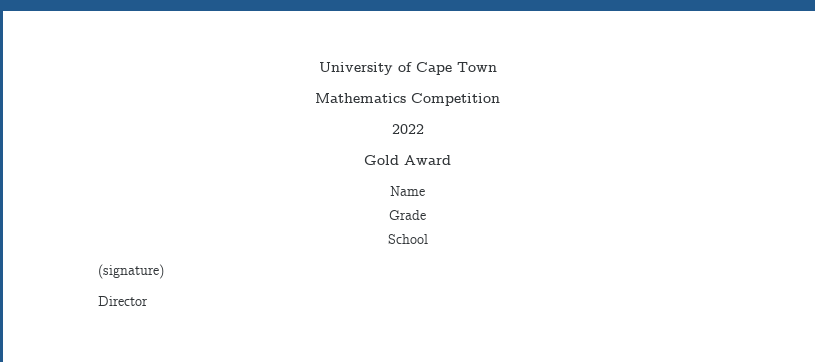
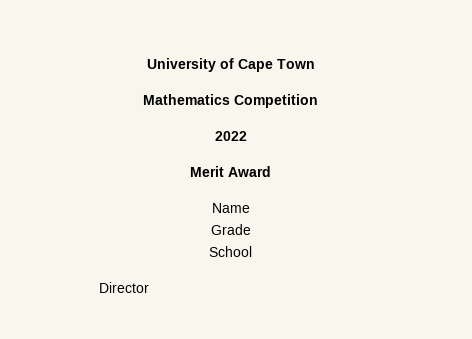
[364,155,399,165] Gold -> [190,166,224,177] Merit
[97,264,164,279] // (signature) -> (252, 251) none

